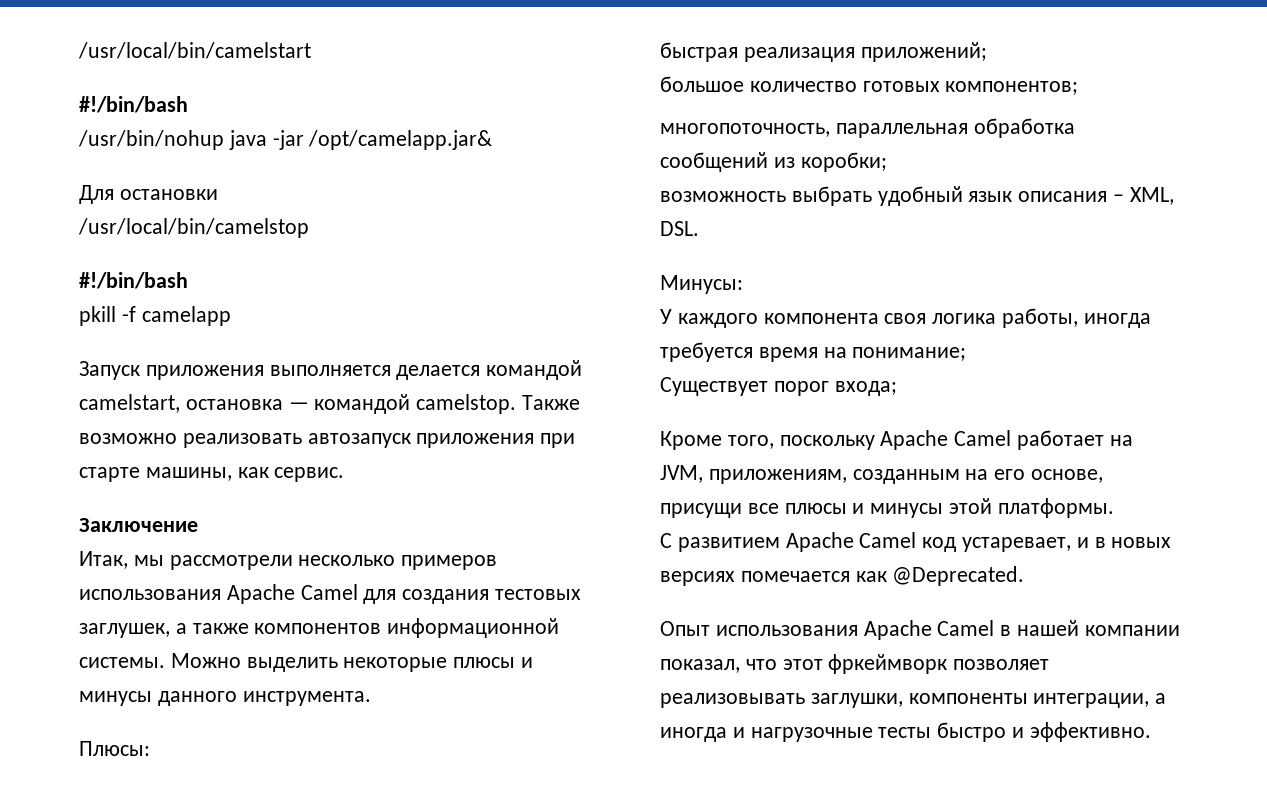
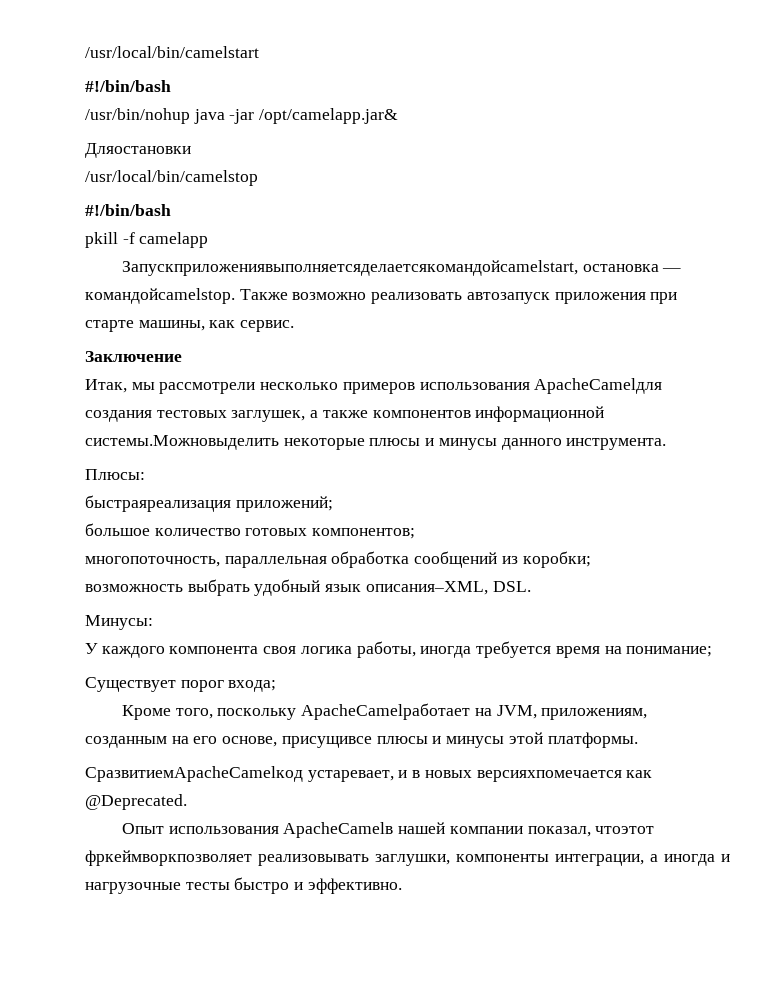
[79,185,218,204] Для остановки -> [85,143,191,158] Дляостановки
[79,360,583,380] [79,394,517,414] Запуск приложения выполняется делается командой camelstart, остановка — командой camelstop. -> [121,260,682,276] [85,288,235,304] Запускприложениявыполняетсяделаетсякомандойcamelstart, остановка — командойcamelstop.
[226,584,397,604] Apache Camel для -> [534,378,663,394] ApacheCamelдля
[79,653,338,672] системы. Можно выделить -> [85,435,279,450] системы.Можновыделить
[660,42,855,62] быстрая реализация -> [85,495,231,512] быстраяреализация
[1018,187,1174,205] описания – XML, -> [365,581,488,595] описания–XML,
[880,430,1105,450] Apache Camel работает -> [301,703,471,720] ApacheCamelработает
[660,503,779,518] присущи все -> [281,736,372,748] присущивсе
[660,532,957,552] С развитием Apache Camel код -> [85,766,303,782] СразвитиемApacheCamelкод
[660,571,850,586] версиях помечается -> [476,770,622,782] версияхпомечается
[863,620,1180,640] [660,654,1050,674] Apache Camel в нашей компании показал, что этот фркеймворк позволяет -> [283,822,655,838] [85,850,252,866] ApacheCamelв нашей компании показал, чтоэтот фркеймворкпозволяет

